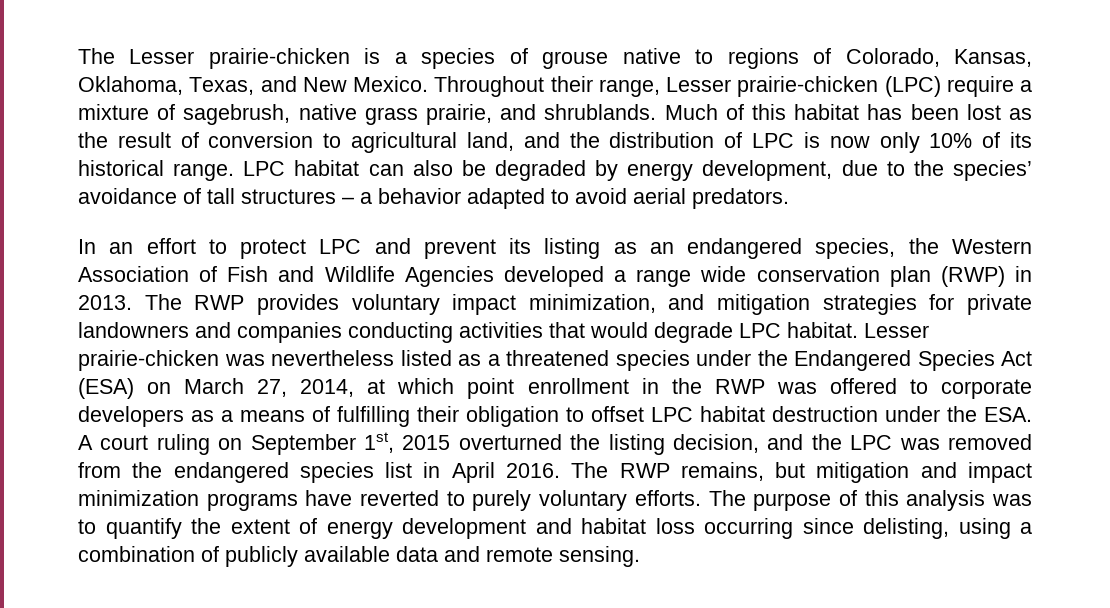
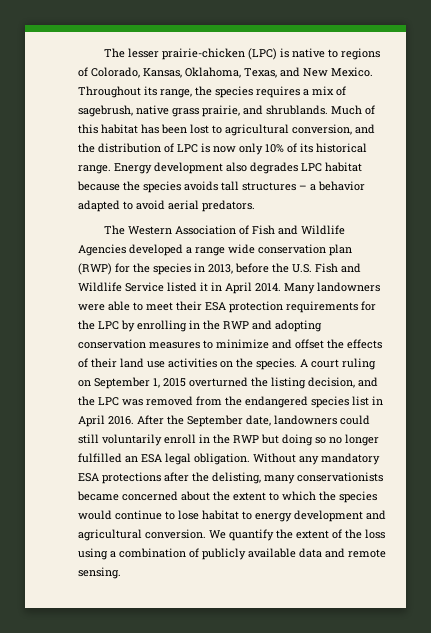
[78,48,609,69] The Lesser prairie-chicken is a species of grouse -> [104,48,290,60] The lesser prairie-chicken (LPC) is
[550,76,1032,97] [78,104,149,120] their range, Lesser prairie-chicken (LPC) require a mixture -> [144,86,334,98] its range, the species requires a mix
[1009,108,1033,120] [78,132,314,148] as the result of conversion -> (209, 129) none
[466,132,514,151] land, -> [292,124,352,135] conversion,
[243,160,1032,181] [78,188,201,204] LPC habitat can also be degraded by energy development, due to the species’ avoidance of -> [114,162,362,174] [77,181,218,193] Energy development also degrades LPC habitat because the species avoids
[78,238,939,259] In an effort to protect LPC and prevent its listing as an endangered species, the -> [104,225,126,235] The
[1015,266,1033,282] [78,294,1032,315] [78,322,929,343] [78,350,1032,371] [78,378,1033,399] [78,406,1032,427] in 2013. The RWP provides voluntary impact minimization, and mitigation strategies for private landowners and companies conducting activities that would degrade LPC habitat. Lesser prairie-chicken was nevertheless listed as a threatened species under the Endangered Species Act (ESA) on March 27, 2014, at which point enrollment in the RWP was offered to corporate developers as a means of fulfilling their obligation to offset LPC habitat destruction under the ESA. -> [115,263,361,275] [78,282,380,294] [78,301,376,313] [78,320,322,332] [78,339,382,349] [78,358,297,370] for the species in 2013, before the U.S. Fish and Wildlife Service listed it in April 2014. Many landowners were able to meet their ESA protection requirements for the LPC by enrolling in the RWP and adopting conservation measures to minimize and offset the effects of their land use activities on the species.
[364,432,394,453] 1st, -> [153,378,160,388] 1,
[571,462,1033,483] [78,490,1033,511] [78,518,949,539] The RWP remains, but mitigation and impact minimization programs have reverted to purely voluntary efforts. The purpose of this analysis was to quantify the extent of energy development and habitat loss occurring since delisting, -> [137,415,370,427] [78,434,379,446] [78,453,380,465] [78,472,383,484] [77,491,377,503] [78,510,386,522] [78,529,385,541] After the September date, landowners could still voluntarily enroll in the RWP but doing so no longer fulfilled an ESA legal obligation. Without any mandatory ESA protections after the delisting, many conservationists became concerned about the extent to which the species would continue to lose habitat to energy development and agricultural conversion. We quantify the extent of the loss

